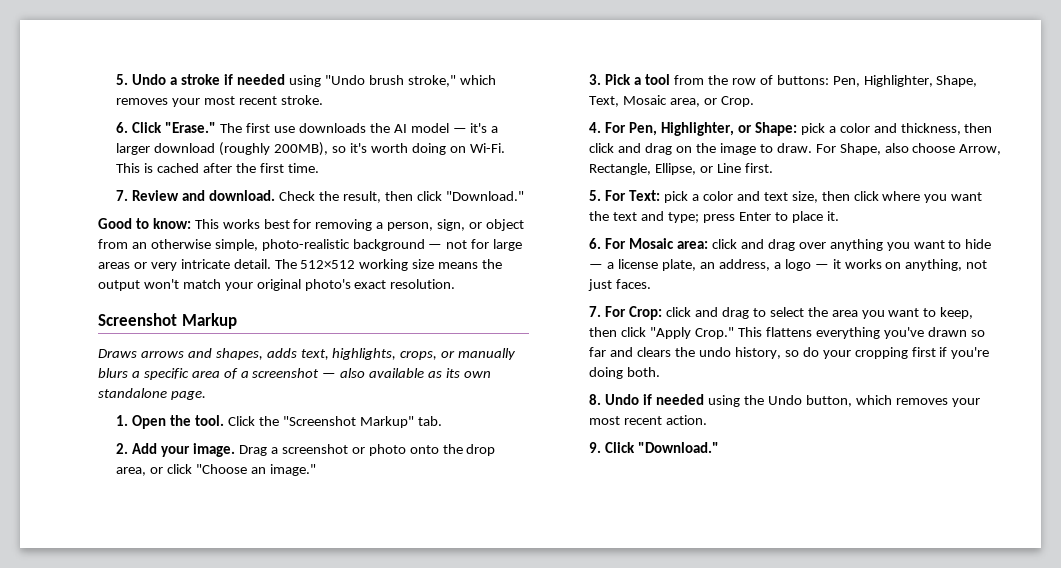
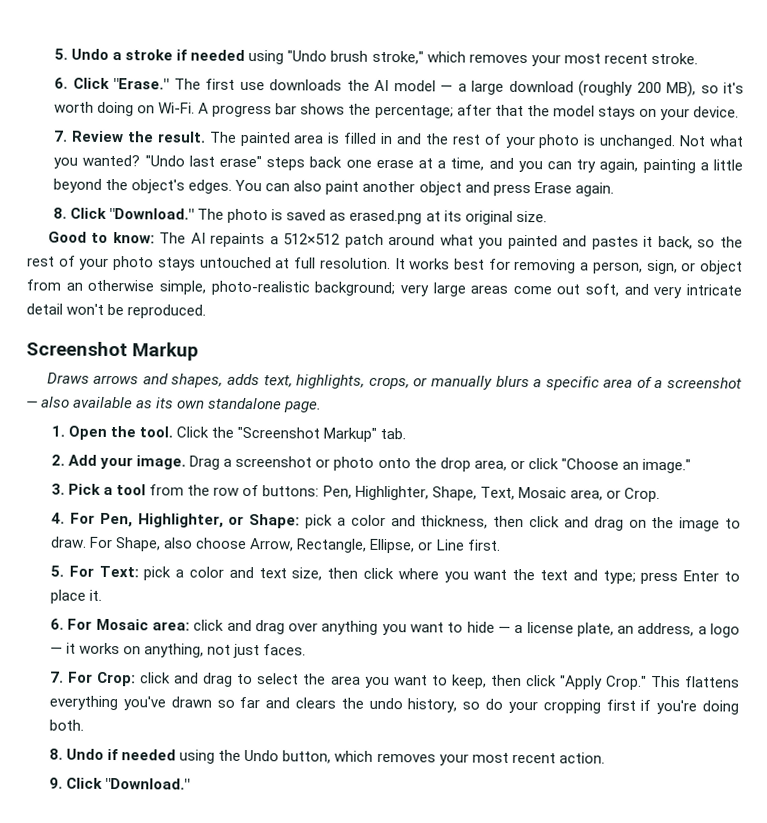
[470,123,499,133] [116,142,329,156] it's a larger download (roughly 200MB), -> [457,80,697,98] a large download (roughly 200 MB),
[116,163,319,173] [116,190,524,203] [98,218,219,229] This is cached after the first time. // 7. Review and download. Check the result, then click "Download." // Good to know: This -> [198,102,739,121] [53,130,744,150] [53,154,744,174] [53,178,614,197] [53,207,547,225] [47,231,744,250] [27,255,406,271] A progress bar shows the percentage; after that the model stays on your device. // 7. Review the result. The painted area is filled in and the rest of your photo is unchanged. Not what you wanted? "Undo last erase" steps back one erase at a time, and you can try again, painting a little beyond the object's edges. You can also paint another object and press Erase again. // 8. Click "Download." The photo is saved as erased.png at its original size. // Good to know: The AI repaints a 512×512 patch around what you painted and pastes it back, so the rest of your photo stays untouched at full resolution. It
[352,239,523,251] [98,259,503,271] [98,279,456,291] background — not for large areas or very intricate detail. The 512×512 working size means the output won't match your original photo's exact resolution. -> [314,281,742,299] [26,303,207,319] background; very large areas come out soft, and very intricate detail won't be reproduced.

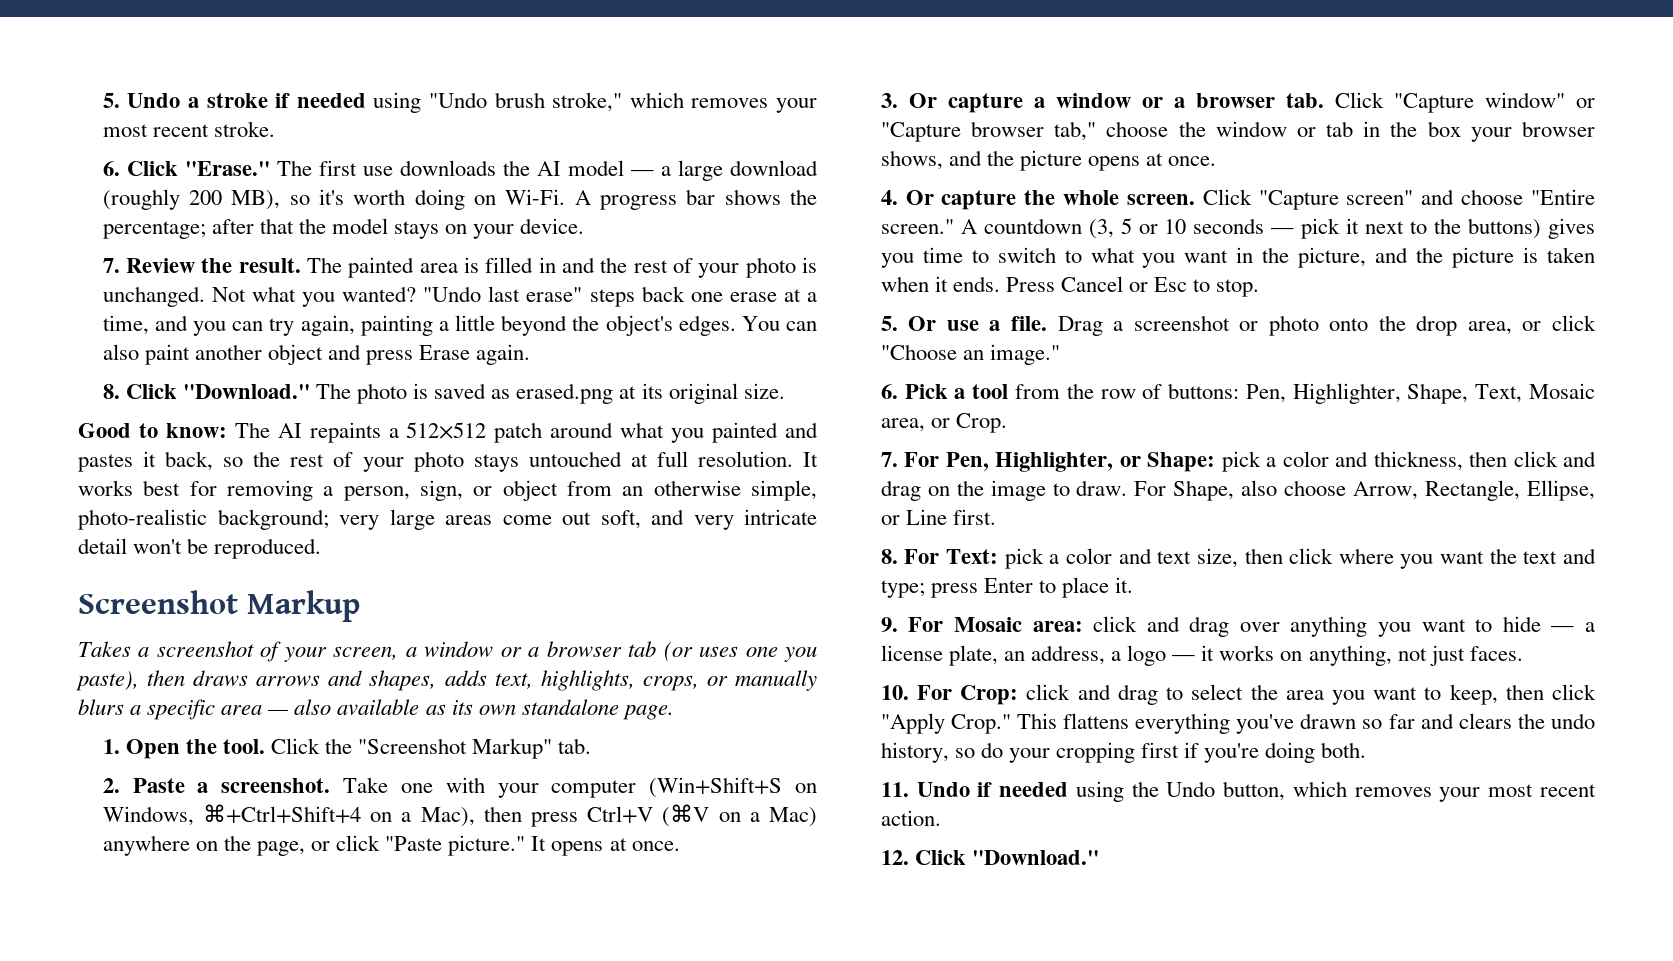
[46,372,90,384] Draws -> [78,641,817,662] [76,670,249,691] Takes a screenshot of your screen, a window or a browser tab (or uses one you paste), then draws
[636,376,743,389] of a screenshot -> (263, 710) none
[68,454,187,470] Add your image. -> [132,777,818,798] [102,804,818,827] [102,835,680,856] [880,92,1596,113] [880,121,1596,142] [880,150,1217,171] [880,189,1595,210] [880,218,1595,239] [880,247,1595,268] [880,276,1260,297] [880,316,1047,331] Paste a screenshot. Take one with your computer (Win+Shift+S on Windows, ⌘+Ctrl+Shift+4 on a Mac), then press Ctrl+V (⌘V on a Mac) anywhere on the page, or click "Paste picture." It opens at once. // 3. Or capture a window or a browser tab. Click "Capture window" or "Capture browser tab," choose the window or tab in the box your browser shows, and the picture opens at once. // 4. Or capture the whole screen. Click "Capture screen" and choose "Entire screen." A countdown (3, 5 or 10 seconds — pick it next to the buttons) gives you time to switch to what you want in the picture, and the picture is taken when it ends. Press Cancel or Esc to stop. // 5. Or use a file.
[51,483,66,495] 3. -> [880,384,898,399] 6.
[51,512,66,524] 4. -> [880,452,898,467] 7.
[50,565,65,577] 5. -> [880,549,898,564] 8.
[50,618,65,630] 6. -> [880,617,898,632] 9.
[50,671,65,683] 7. -> [880,685,909,700] 10.
[49,748,64,760] 8. -> [880,782,909,797] 11.
[49,777,64,789] 9. -> [880,850,909,865] 12.

